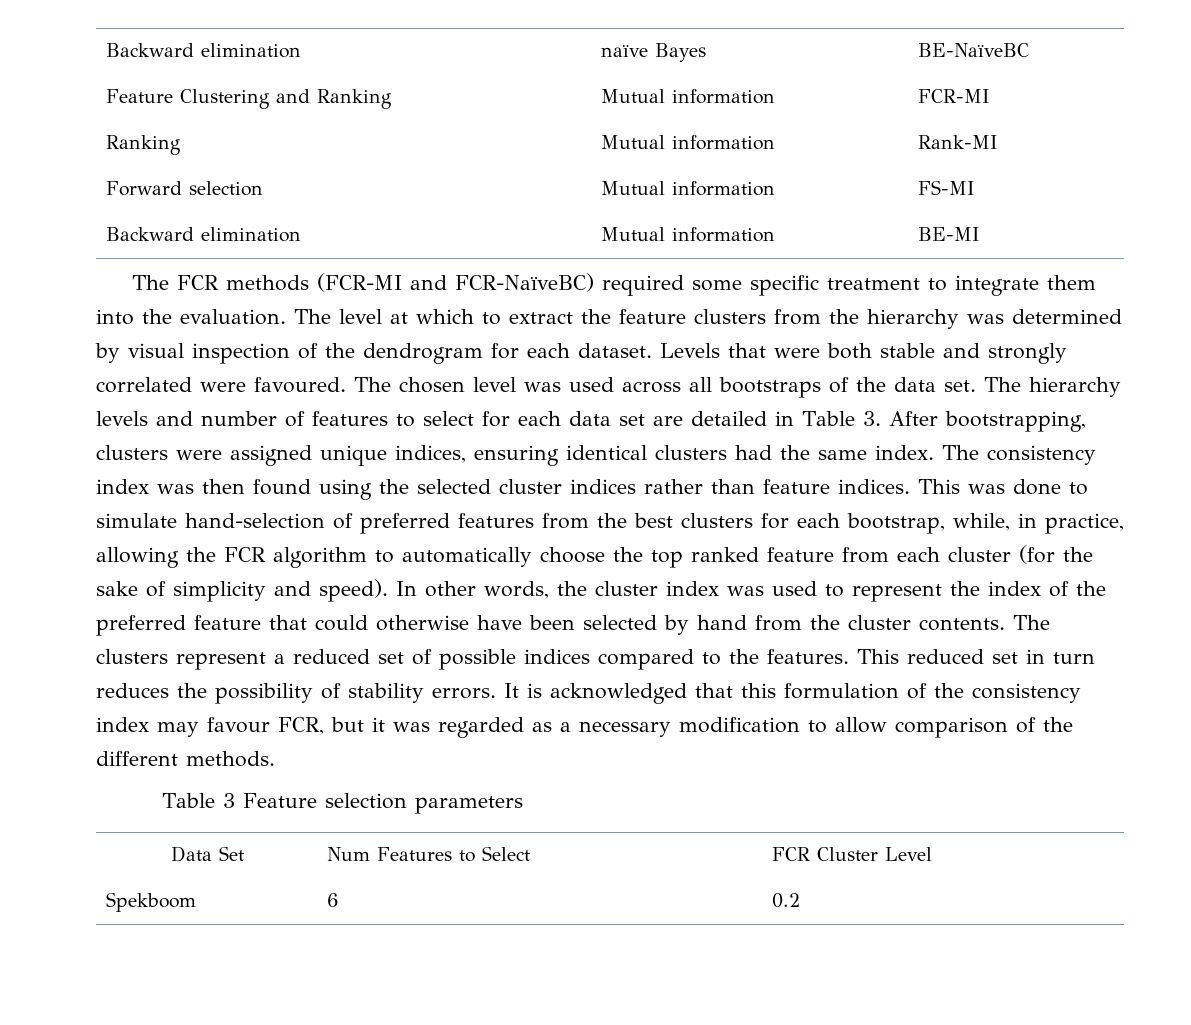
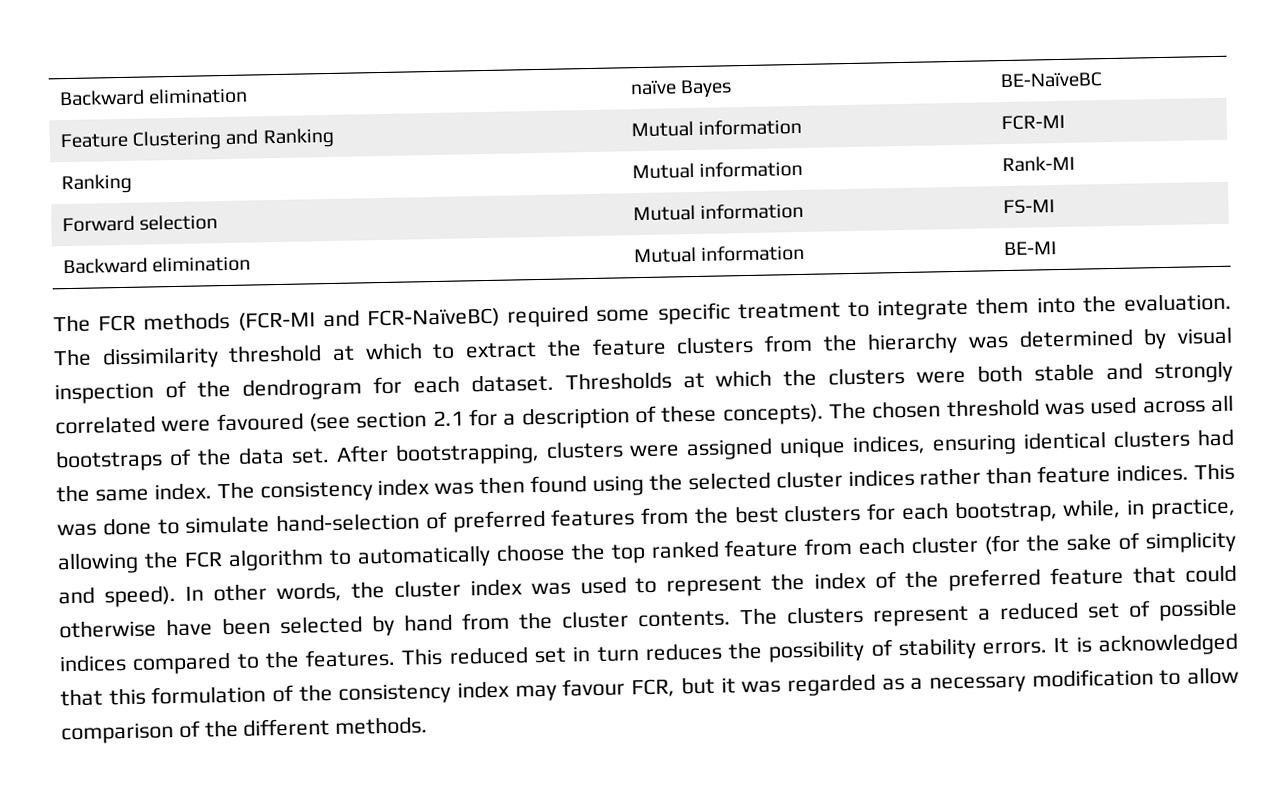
[339,309,382,324] level -> [101,344,323,370] dissimilarity threshold
[660,343,766,358] Levels that -> [564,366,906,391] Thresholds at which the clusters
[254,377,346,393] favoured. -> [216,403,824,432] favoured (see section 2.1 for a description of these concepts).
[473,377,516,392] level -> [946,398,1040,418] threshold
[984,377,1121,397] [96,411,881,427] The hierarchy levels and number of features to select for each data set are detailed in Table 3. -> (330, 456) none
[161,793,523,814] [170,846,244,862] [327,846,531,862] [772,847,933,861] [106,892,197,912] [327,893,339,907] [772,893,801,908] // Table 3 Feature selection parameters // Data Set | Num Features to Select | FCR Cluster Level // Spekboom | 6 | 0.2 -> (429, 725) none

